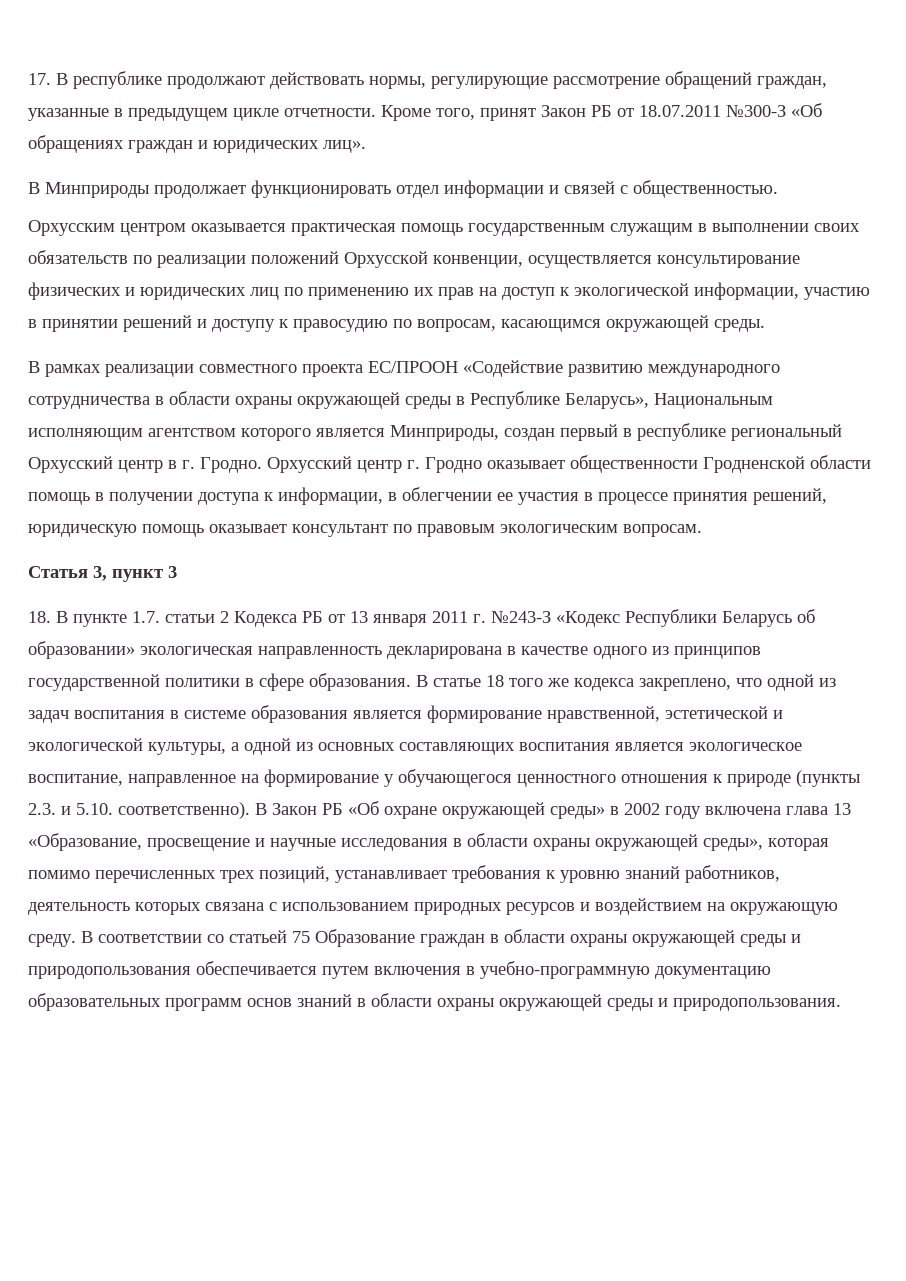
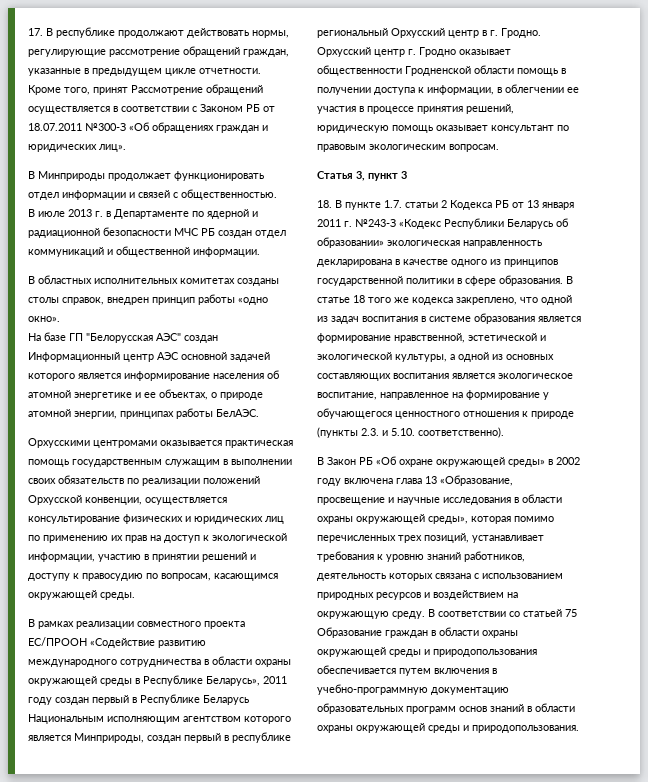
[541,105,586,117] Закон -> [131,84,263,95] [28,104,243,114] Рассмотрение обращений осуществляется в соответствии с Законом
[28,220,186,236] Орхусским центром -> [28,209,258,219] [28,227,286,238] [28,246,260,257] [28,275,279,286] [28,294,268,305] [28,316,60,322] [28,332,218,343] [28,352,270,362] [28,370,279,381] [28,389,263,400] [28,408,259,419] [28,438,157,448] В июле 2013 г. в Департаменте по ядерной и радиационной безопасности МЧС РБ создан отдел коммуникаций и общественной информации. // В областных исполнительных комитетах созданы столы справок, внедрен принцип работы «одно окно». // На базе ГП "Белорусская АЭС" создан Информационный центр АЭС основной задачей которого является информирование населения об атомной энергетике и ее объектах, о природе атомной энергии, принципах работы БелАЭС. // Орхусскими центромами
(649, 401) none -> [263,676,287,684] [28,694,249,705] 2011 году создан первый в Республике Беларусь
(250, 810) none -> (504, 432) //

